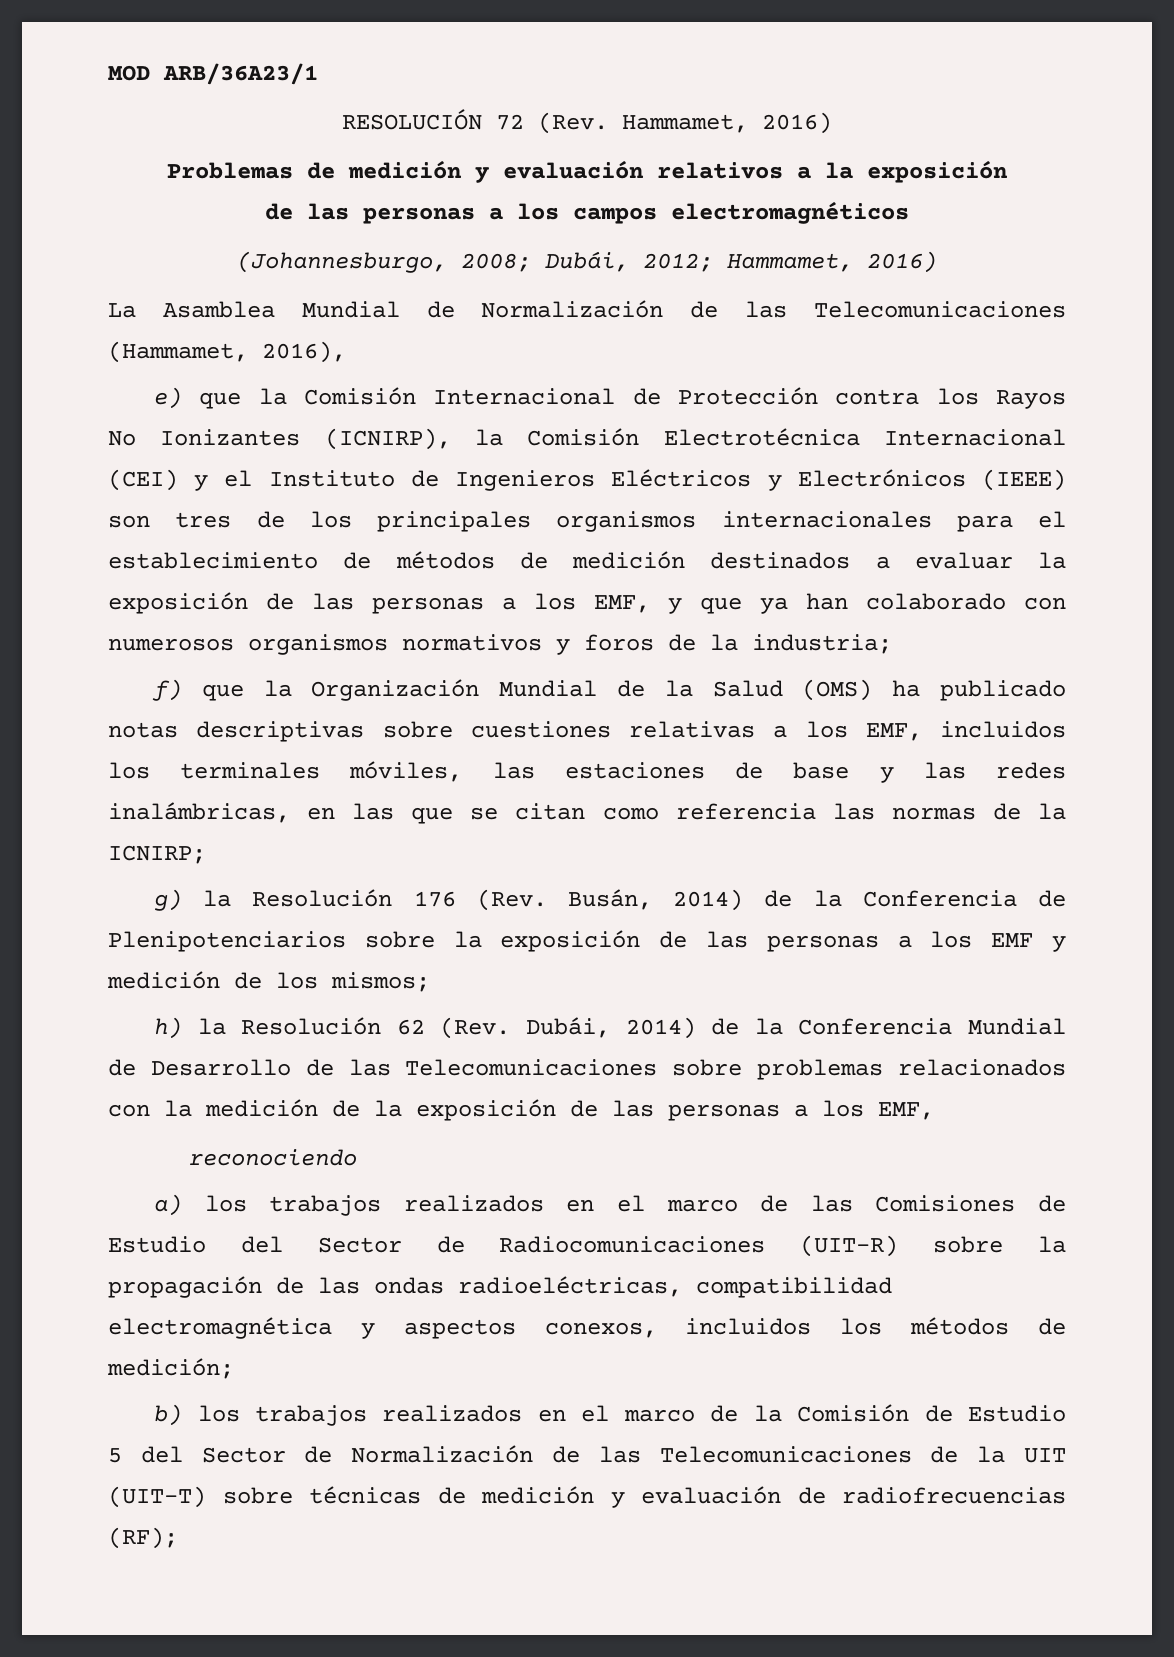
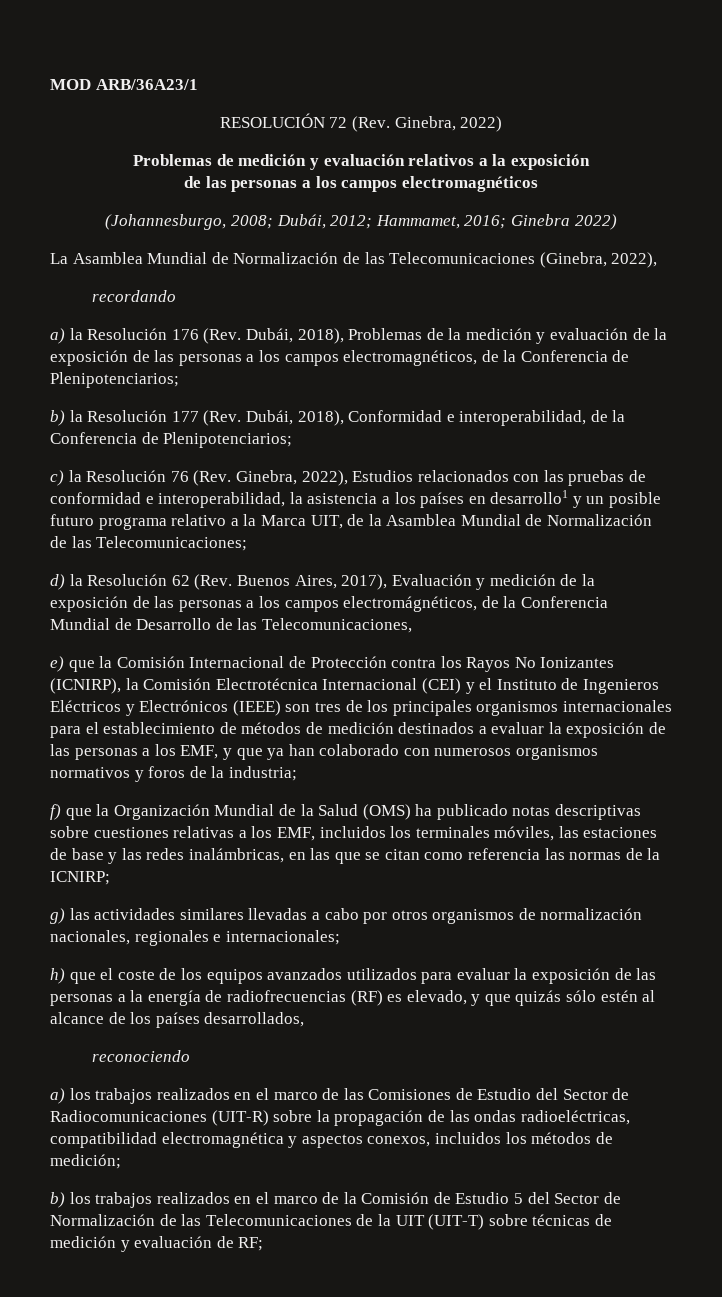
[622,112,832,134] Hammamet, 2016) -> [394,116,503,132] Ginebra, 2022)
[867,251,937,273] 2016) -> [464,214,617,230] 2016; Ginebra 2022)
[108,341,346,363] (Hammamet, 2016), -> [539,252,658,268] [92,290,177,302] [50,328,668,344] [50,350,630,366] [50,372,179,388] [50,410,626,426] [50,432,293,448] [50,470,647,486] [50,490,662,508] [50,514,653,530] [50,536,248,551] [50,574,596,590] [50,596,608,612] [50,618,412,633] (Ginebra, 2022), // recordando // a) la Resolución 176 (Rev. Dubái, 2018), Problemas de la medición y evaluación de la exposición de las personas a los campos electromagnéticos, de la Conferencia de Plenipotenciarios; // b) la Resolución 177 (Rev. Dubái, 2018), Conformidad e interoperabilidad, de la Conferencia de Plenipotenciarios; // c) la Resolución 76 (Rev. Ginebra, 2022), Estudios relacionados con las pruebas de conformidad e interoperabilidad, la asistencia a los países en desarrollo1 y un posible futuro programa relativo a la Marca UIT, de la Asamblea Mundial de Normalización de las Telecomunicaciones; // d) la Resolución 62 (Rev. Buenos Aires, 2017), Evaluación y medición de la exposición de las personas a los campos electromágnéticos, de la Conferencia Mundial de Desarrollo de las Telecomunicaciones,
[203,889,1066,911] [108,930,1066,952] [107,971,430,992] [154,1017,1066,1039] [108,1059,1066,1080] [108,1099,934,1121] la Resolución 176 (Rev. Busán, 2014) de la Conferencia de Plenipotenciarios sobre la exposición de las personas a los EMF y medición de los mismos; // h) la Resolución 62 (Rev. Dubái, 2014) de la Conferencia Mundial de Desarrollo de las Telecomunicaciones sobre problemas relacionados con la medición de la exposición de las personas a los EMF, -> [69,908,643,924] [50,930,340,946] [50,968,657,984] [50,990,656,1006] [50,1012,305,1028] las actividades similares llevadas a cabo por otros organismos de normalización nacionales, regionales e internacionales; // h) que el coste de los equipos avanzados utilizados para evaluar la exposición de las personas a la energía de radiofrecuencias (RF) es elevado, y que quizás sólo estén al alcance de los países desarrollados,
[842,1487,1066,1504] [108,1527,178,1549] radiofrecuencias (RF); -> [238,1237,264,1251] RF;

